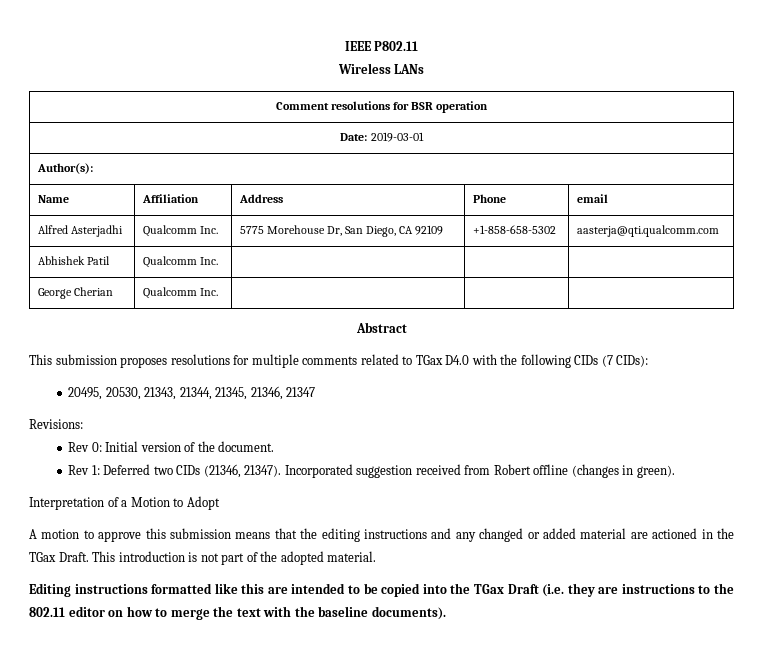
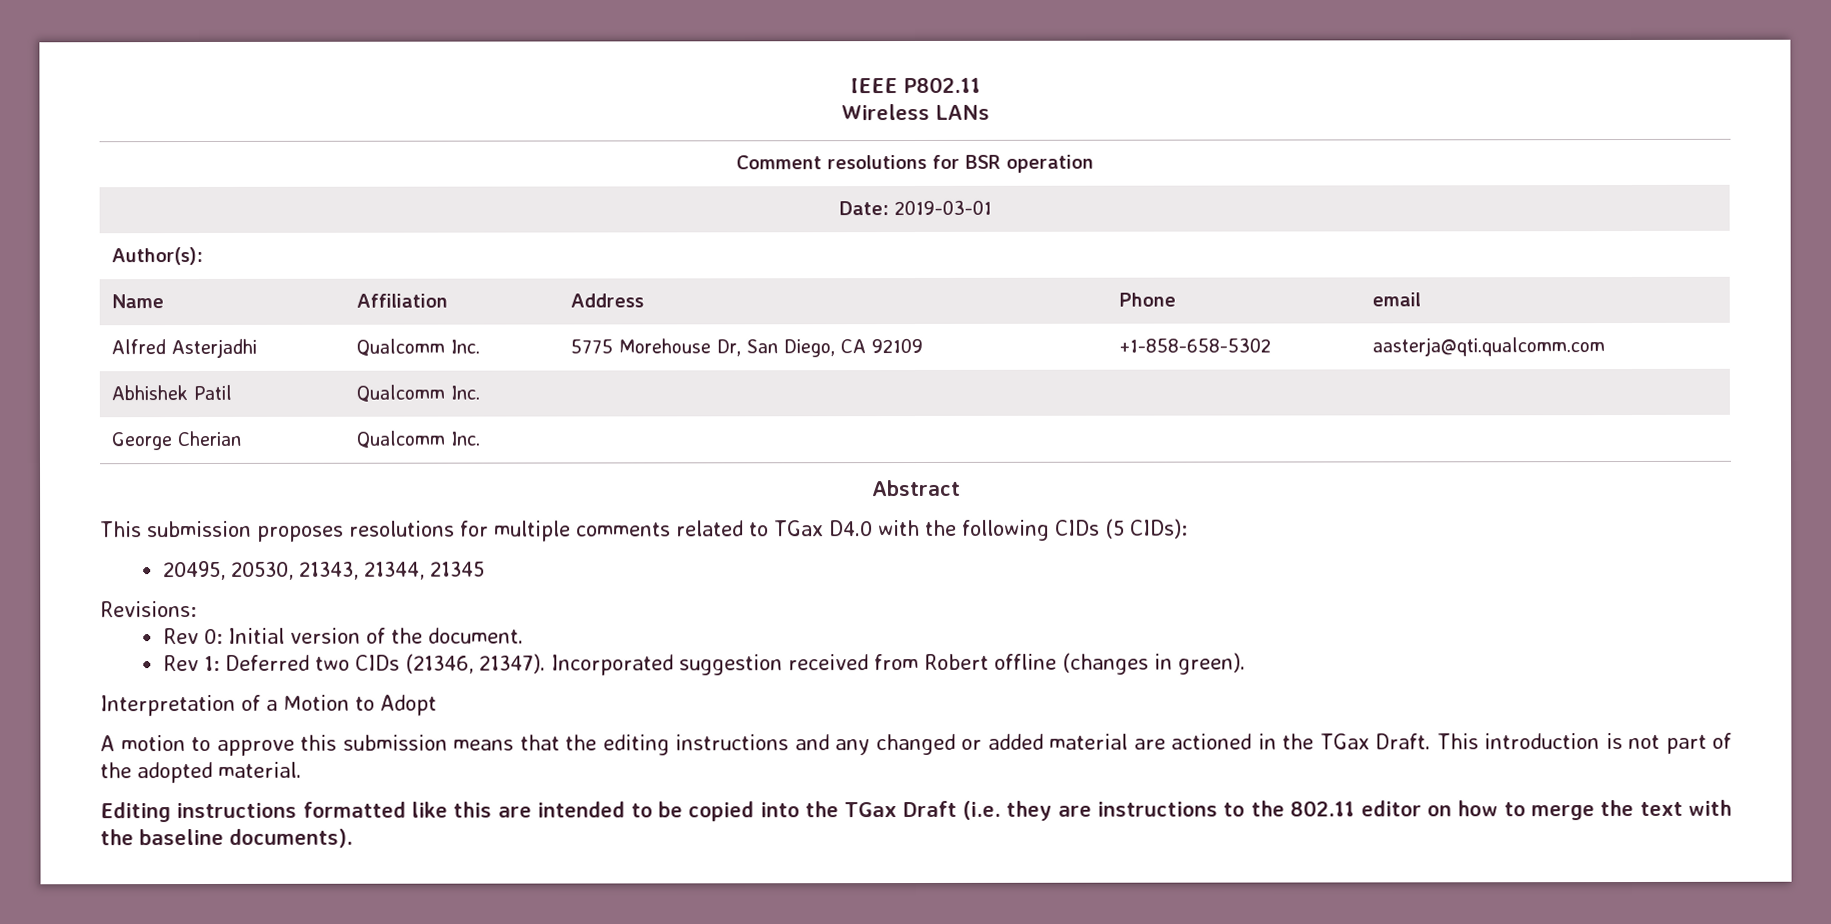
[601,355,613,367] (7 -> [1105,518,1125,539] (5
[215,386,316,400] 21345, 21346, 21347 -> [430,561,486,577] 21345

